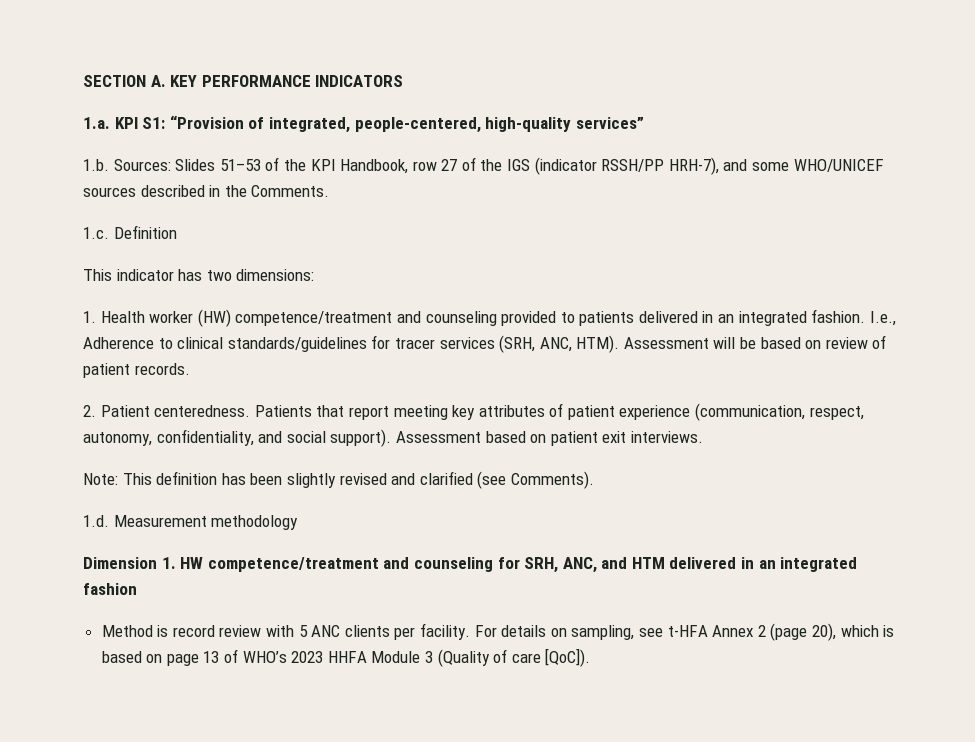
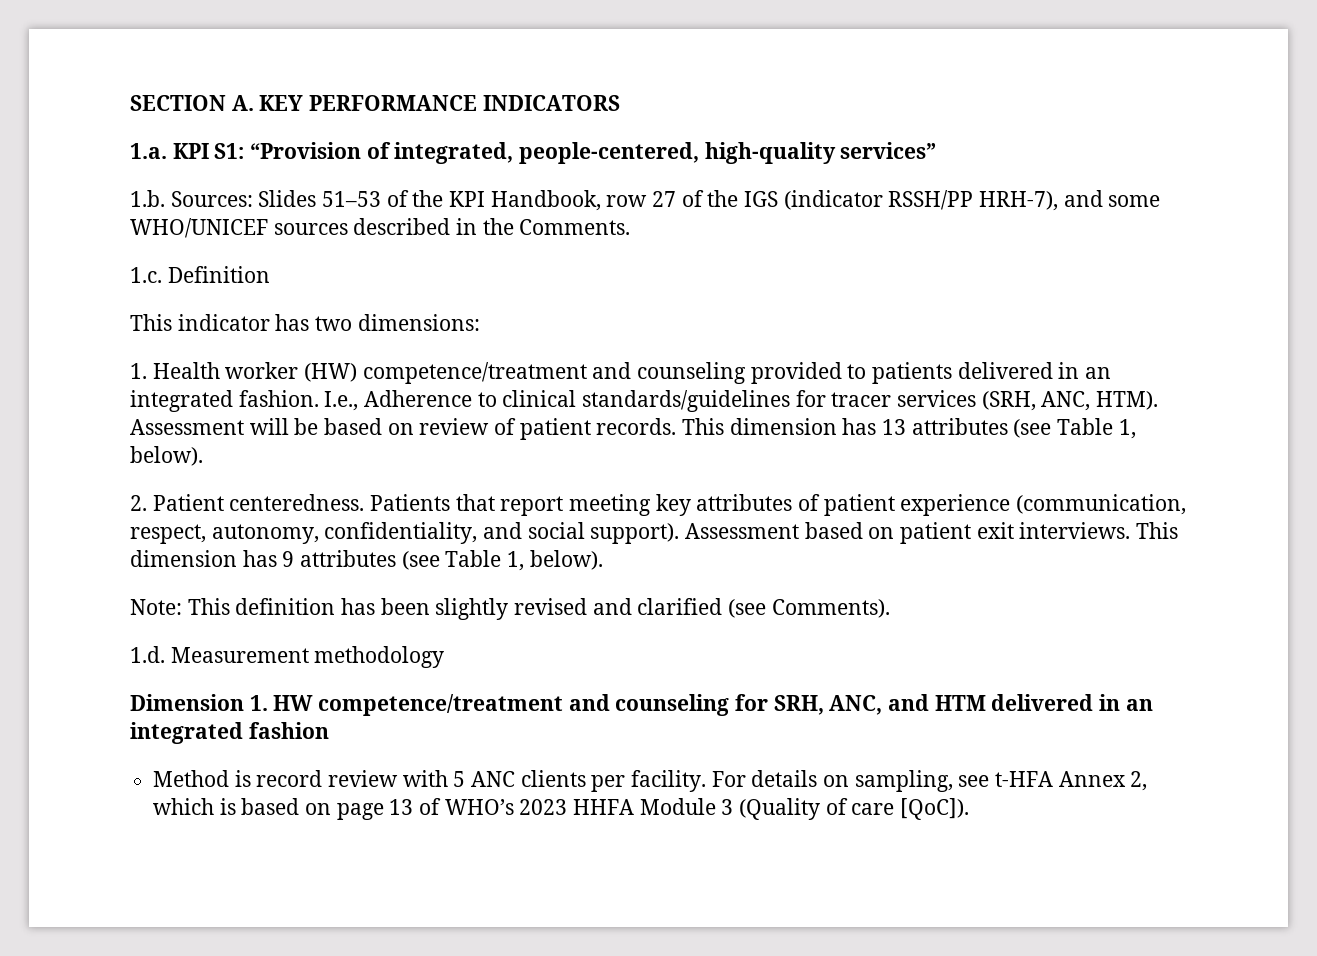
(190, 369) none -> [682,418,1136,439] [130,446,203,466] This dimension has 13 attributes (see Table 1, below).
(703, 437) none -> [1136,522,1179,539] [130,550,603,571] This dimension has 9 attributes (see Table 1, below).
[757,623,836,641] 2 (page 20), -> [1130,771,1148,791] 2,

